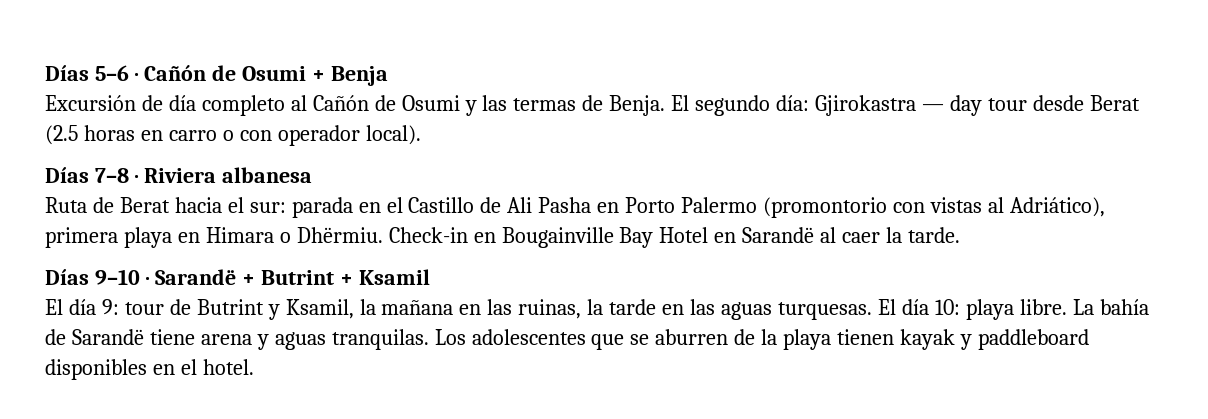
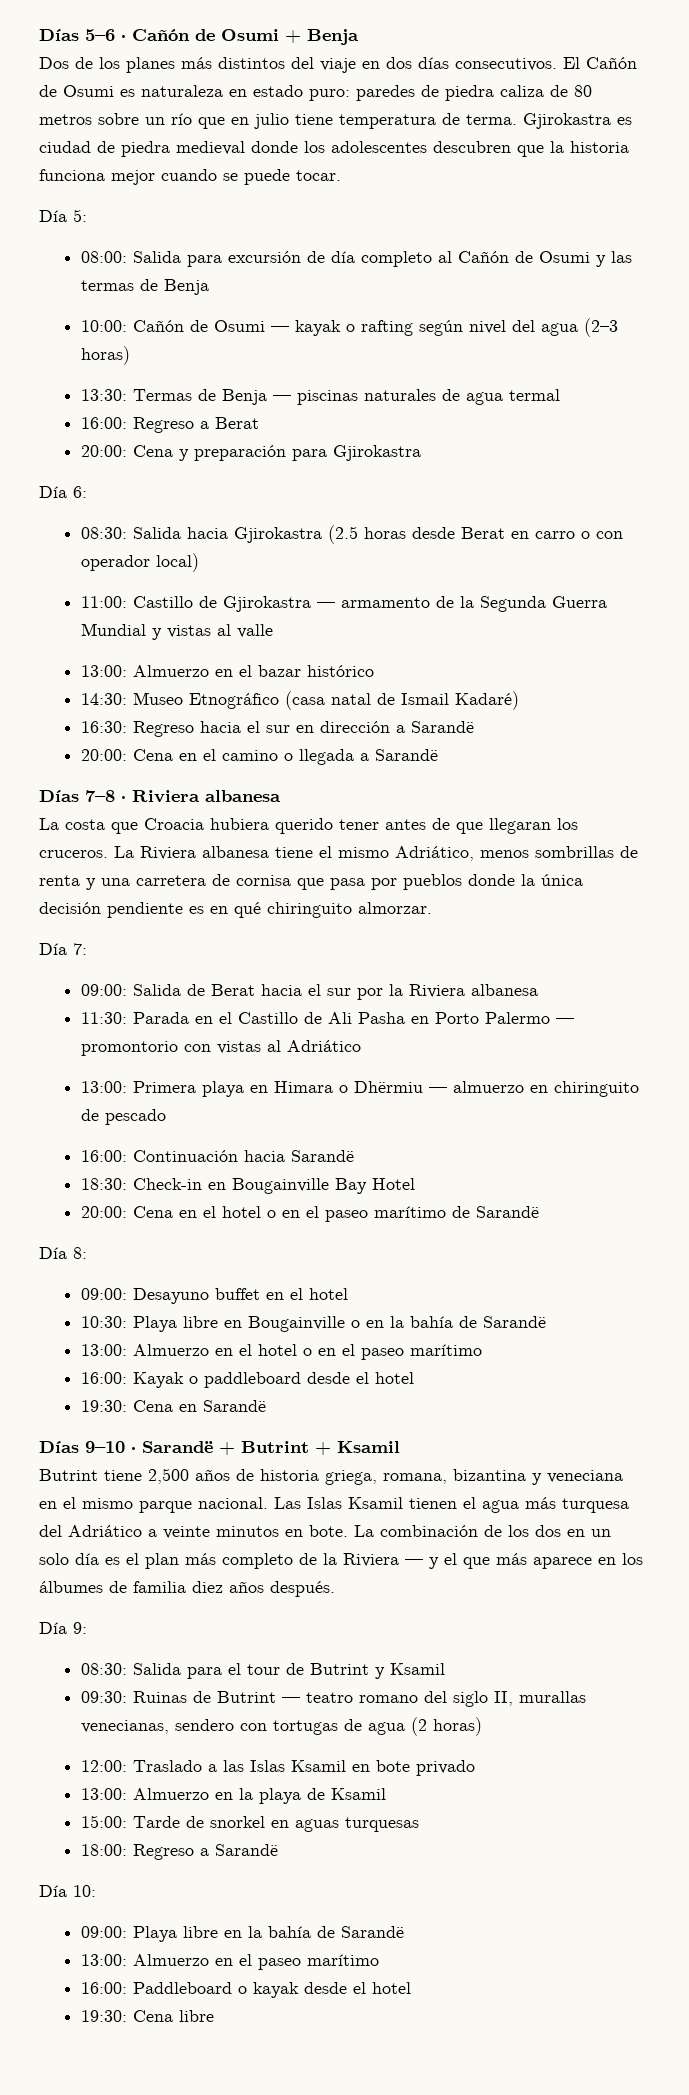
[45,95,136,111] Excursión -> [39,57,637,73] [39,85,592,101] [39,113,632,129] [39,141,629,157] [39,169,341,185] [39,209,87,222] [81,251,302,267] Dos de los planes más distintos del viaje en dos días consecutivos. El Cañón de Osumi es naturaleza en estado puro: paredes de piedra caliza de 80 metros sobre un río que en julio tiene temperatura de terma. Gjirokastra es ciudad de piedra medieval donde los adolescentes descubren que la historia funciona mejor cuando se puede tocar. // Día 5: // 08:00: Salida para excursión
[609,95,1140,116] [45,125,135,145] Benja. El segundo día: Gjirokastra — day tour desde Berat (2.5 horas -> [164,279,210,295] [81,318,619,337] [81,346,131,365] [81,389,561,405] [81,417,260,433] [81,445,422,461] [39,486,87,498] [81,525,506,544] Benja // 10:00: Cañón de Osumi — kayak o rafting según nivel del agua (2–3 horas) // 13:30: Termas de Benja — piscinas naturales de agua termal // 16:00: Regreso a Berat // 20:00: Cena y preparación para Gjirokastra // Día 6: // 08:30: Salida hacia Gjirokastra (2.5 horas desde Berat
[365,125,421,145] local). -> [156,553,200,572] [81,596,608,612] [81,623,274,640] [81,665,375,677] [81,691,520,710] [81,721,475,737] [81,749,439,765] local) // 11:00: Castillo de Gjirokastra — armamento de la Segunda Guerra Mundial y vistas al valle // 13:00: Almuerzo en el bazar histórico // 14:30: Museo Etnográfico (casa natal de Ismail Kadaré) // 16:30: Regreso hacia el sur en dirección a Sarandë // 20:00: Cena en el camino o llegada a Sarandë
[45,197,353,218] Ruta de Berat hacia el sur: parada -> [39,818,578,834] [39,846,638,861] [39,874,583,890] [39,902,432,918] [39,943,87,955] [81,984,539,1000] [81,1012,190,1024] La costa que Croacia hubiera querido tener antes de que llegaran los cruceros. La Riviera albanesa tiene el mismo Adriático, menos sombrillas de renta y una carretera de cornisa que pasa por pueblos donde la única decisión pendiente es en qué chiringuito almorzar. // Día 7: // 09:00: Salida de Berat hacia el sur por la Riviera albanesa // 11:30: Parada
[763,197,888,218] (promontorio -> [556,1018,575,1024] [81,1041,179,1056] — promontorio
[1009,197,1105,217] [45,227,118,248] Adriático), primera -> [287,1040,362,1052] [81,1081,197,1093] Adriático // 13:00: Primera
[296,227,383,243] Dhërmiu. -> [354,1081,640,1097] [81,1109,167,1125] [81,1150,355,1162] [81,1178,128,1190] Dhërmiu — almuerzo en chiringuito de pescado // 16:00: Continuación hacia Sarandë // 18:30:
[714,227,961,243] en Sarandë al caer la tarde. -> [81,1206,540,1222] [39,1247,87,1259] [81,1288,349,1304] [81,1316,547,1332] [81,1344,483,1360] [81,1372,415,1388] [81,1400,267,1412] // 20:00: Cena en el hotel o en el paseo marítimo de Sarandë // Día 8: // 09:00: Desayuno buffet en el hotel // 10:30: Playa libre en Bougainville o en la bahía de Sarandë // 13:00: Almuerzo en el hotel o en el paseo marítimo // 16:00: Kayak o paddleboard desde el hotel // 19:30: Cena en Sarandë
[45,299,1149,320] [45,329,1089,350] [45,359,254,380] El día 9: tour de Butrint y Ksamil, la mañana en las ruinas, la tarde en las aguas turquesas. El día 10: playa libre. La bahía de Sarandë tiene arena y aguas tranquilas. Los adolescentes que se aburren de la playa tienen kayak y paddleboard disponibles en el hotel. -> [39,1468,623,1485] [39,1497,629,1513] [39,1525,611,1539] [39,1553,643,1569] [39,1581,335,1597] [39,1622,87,1634] [81,1663,446,1679] [81,1691,587,1707] [81,1717,483,1736] [81,1760,476,1776] [81,1788,387,1804] [81,1815,420,1832] [81,1844,279,1860] [39,1885,96,1897] [81,1926,405,1942] [81,1954,380,1970] [81,1982,412,1998] [81,2010,215,2022] Butrint tiene 2,500 años de historia griega, romana, bizantina y veneciana en el mismo parque nacional. Las Islas Ksamil tienen el agua más turquesa del Adriático a veinte minutos en bote. La combinación de los dos en un solo día es el plan más completo de la Riviera — y el que más aparece en los álbumes de familia diez años después. // Día 9: // 08:30: Salida para el tour de Butrint y Ksamil // 09:30: Ruinas de Butrint — teatro romano del siglo II, murallas venecianas, sendero con tortugas de agua (2 horas) // 12:00: Traslado a las Islas Ksamil en bote privado // 13:00: Almuerzo en la playa de Ksamil // 15:00: Tarde de snorkel en aguas turquesas // 18:00: Regreso a Sarandë // Día 10: // 09:00: Playa libre en la bahía de Sarandë // 13:00: Almuerzo en el paseo marítimo // 16:00: Paddleboard o kayak desde el hotel // 19:30: Cena libre

